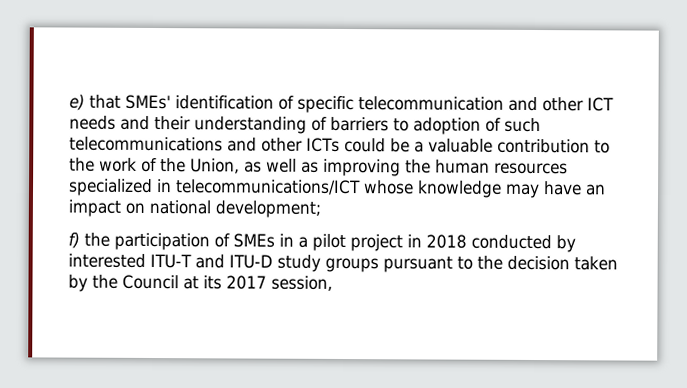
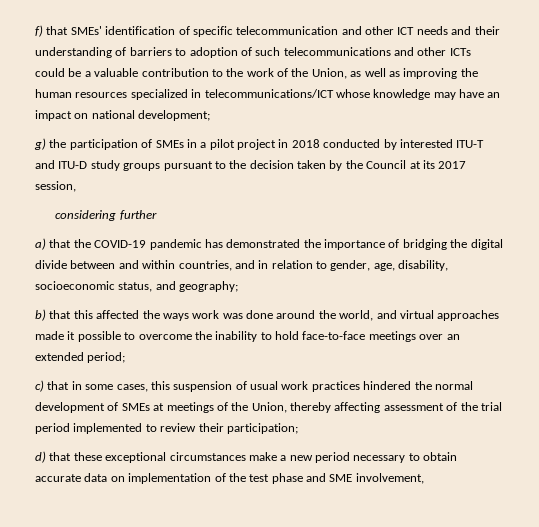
[69,94,85,111] e) -> [35,25,43,37] f)
[68,232,80,249] f) -> [34,138,46,150] g)
(333, 283) none -> [55,210,157,221] [35,238,503,250] [35,260,449,271] [35,281,239,292] [35,309,500,321] [35,331,460,342] [35,352,126,363] [35,380,473,392] [35,402,502,413] [35,423,298,434] [35,451,458,463] [35,473,424,484] // considering further // a) that the COVID-19 pandemic has demonstrated the importance of bridging the digital divide between and within countries, and in relation to gender, age, disability, socioeconomic status, and geography; // b) that this affected the ways work was done around the world, and virtual approaches made it possible to overcome the inability to hold face-to-face meetings over an extended period; // c) that in some cases, this suspension of usual work practices hindered the normal development of SMEs at meetings of the Union, thereby affecting assessment of the trial period implemented to review their participation; // d) that these exceptional circumstances make a new period necessary to obtain accurate data on implementation of the test phase and SME involvement,

